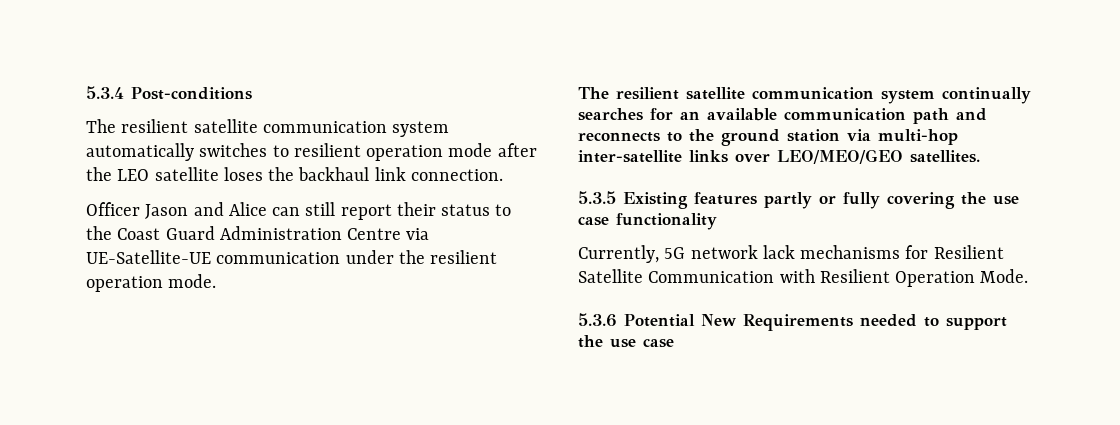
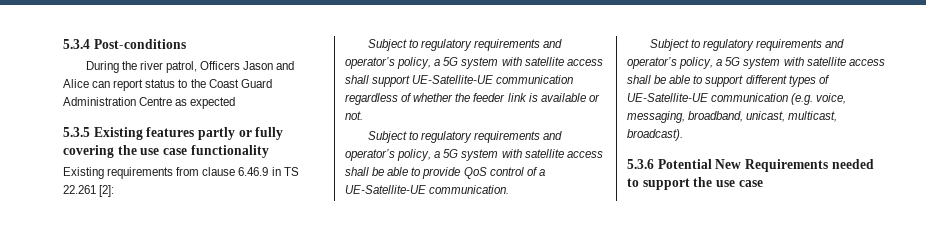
[86,119,450,137] [86,143,537,161] [86,167,503,181] [86,202,140,216] The resilient satellite communication system automatically switches to resilient operation mode after the LEO satellite loses the backhaul link connection. // Officer -> [85,61,240,73] During the river patrol, Officers
[305,202,436,220] still report their -> [113,79,144,91] report
[406,228,430,240] [86,250,498,264] [86,274,217,292] [578,87,1031,104] [578,108,987,124] [578,129,958,146] [578,149,980,164] via UE-Satellite-UE communication under the resilient operation mode. // The resilient satellite communication system continually searches for an available communication path and reconnects to the ground station via multi-hop inter-satellite links over LEO/MEO/GEO satellites. -> [175,97,236,109] as expected
[578,245,1004,263] [578,269,1029,287] Currently, 5G network lack mechanisms for Resilient Satellite Communication with Resilient Operation Mode. -> [63,167,299,179] [63,185,115,197] [367,39,562,51] [345,57,603,69] [345,75,574,87] [345,93,600,105] [345,111,363,120] [367,131,562,143] [345,149,603,161] [345,167,545,179] [345,185,510,194] [649,39,844,51] [627,57,885,69] [627,75,830,87] [627,93,847,105] [627,111,838,123] [627,129,683,141] Existing requirements from clause 6.46.9 in TS 22.261 [2]: // Subject to regulatory requirements and operator’s policy, a 5G system with satellite access shall support UE-Satellite-UE communication regardless of whether the feeder link is available or not. // Subject to regulatory requirements and operator’s policy, a 5G system with satellite access shall be able to provide QoS control of a UE-Satellite-UE communication. // Subject to regulatory requirements and operator’s policy, a 5G system with satellite access shall be able to support different types of UE-Satellite-UE communication (e.g. voice, messaging, broadband, unicast, multicast, broadcast).

